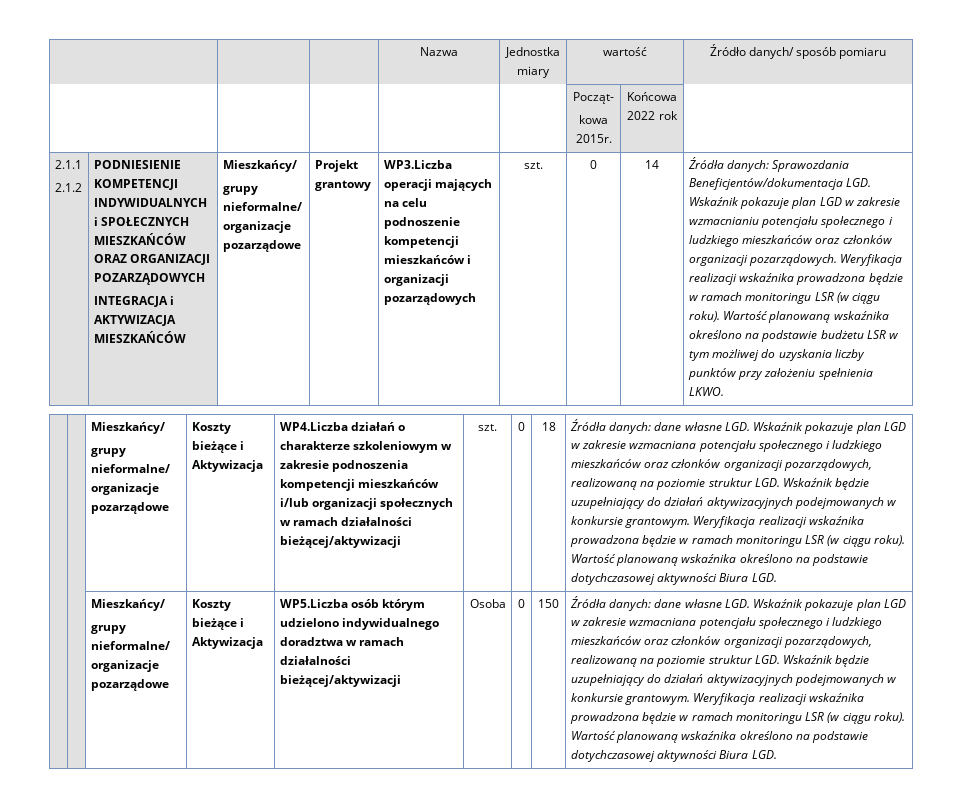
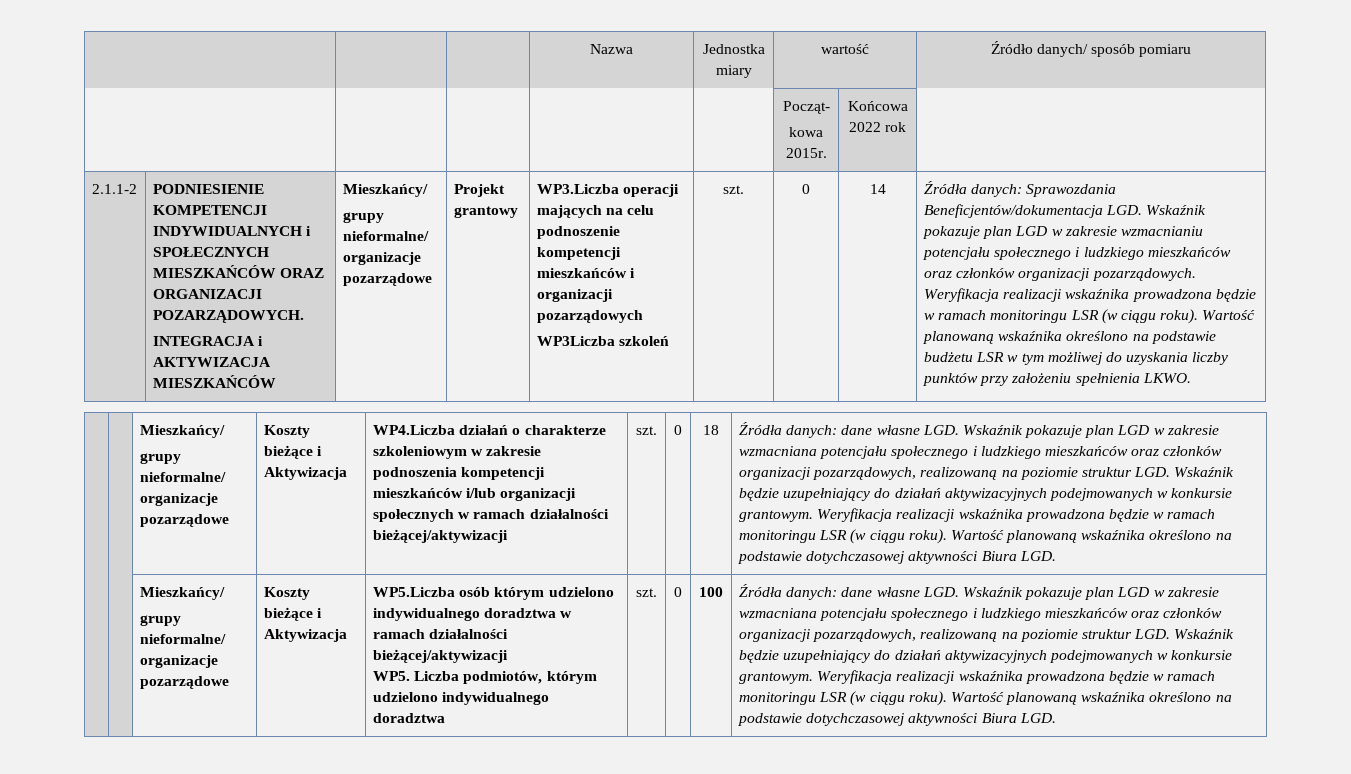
[54,160,82,169] [54,183,82,192] 2.1.1 // 2.1.2 -> [91,184,137,194] 2.1.1-2
[93,273,205,285] POZARZĄDOWYCH -> [152,310,304,323] POZARZĄDOWYCH.
(476, 299) none -> [536,336,670,346] // WP3Liczba szkoleń
[469,599,506,608] [518,599,525,608] [538,599,559,608] | Osoba | 0 | 150 -> [372,671,597,684] [372,692,550,705] [372,713,445,723] [636,588,657,597] [674,587,682,597] [699,587,723,597] // WP5. Liczba podmiotów, którym udzielono indywidualnego doradztwa | szt. | 0 | 100

